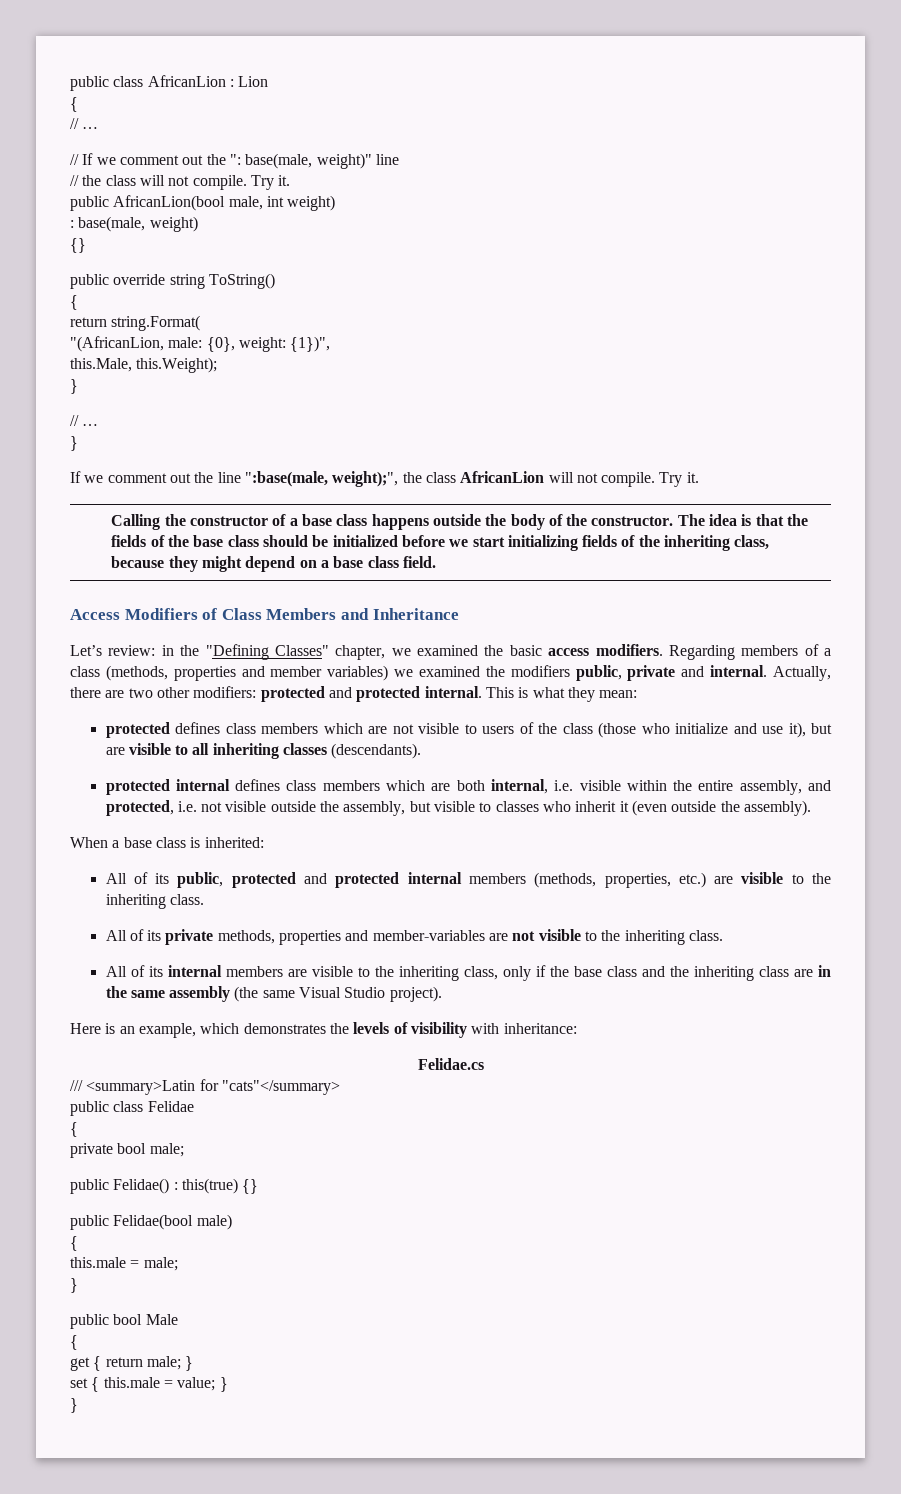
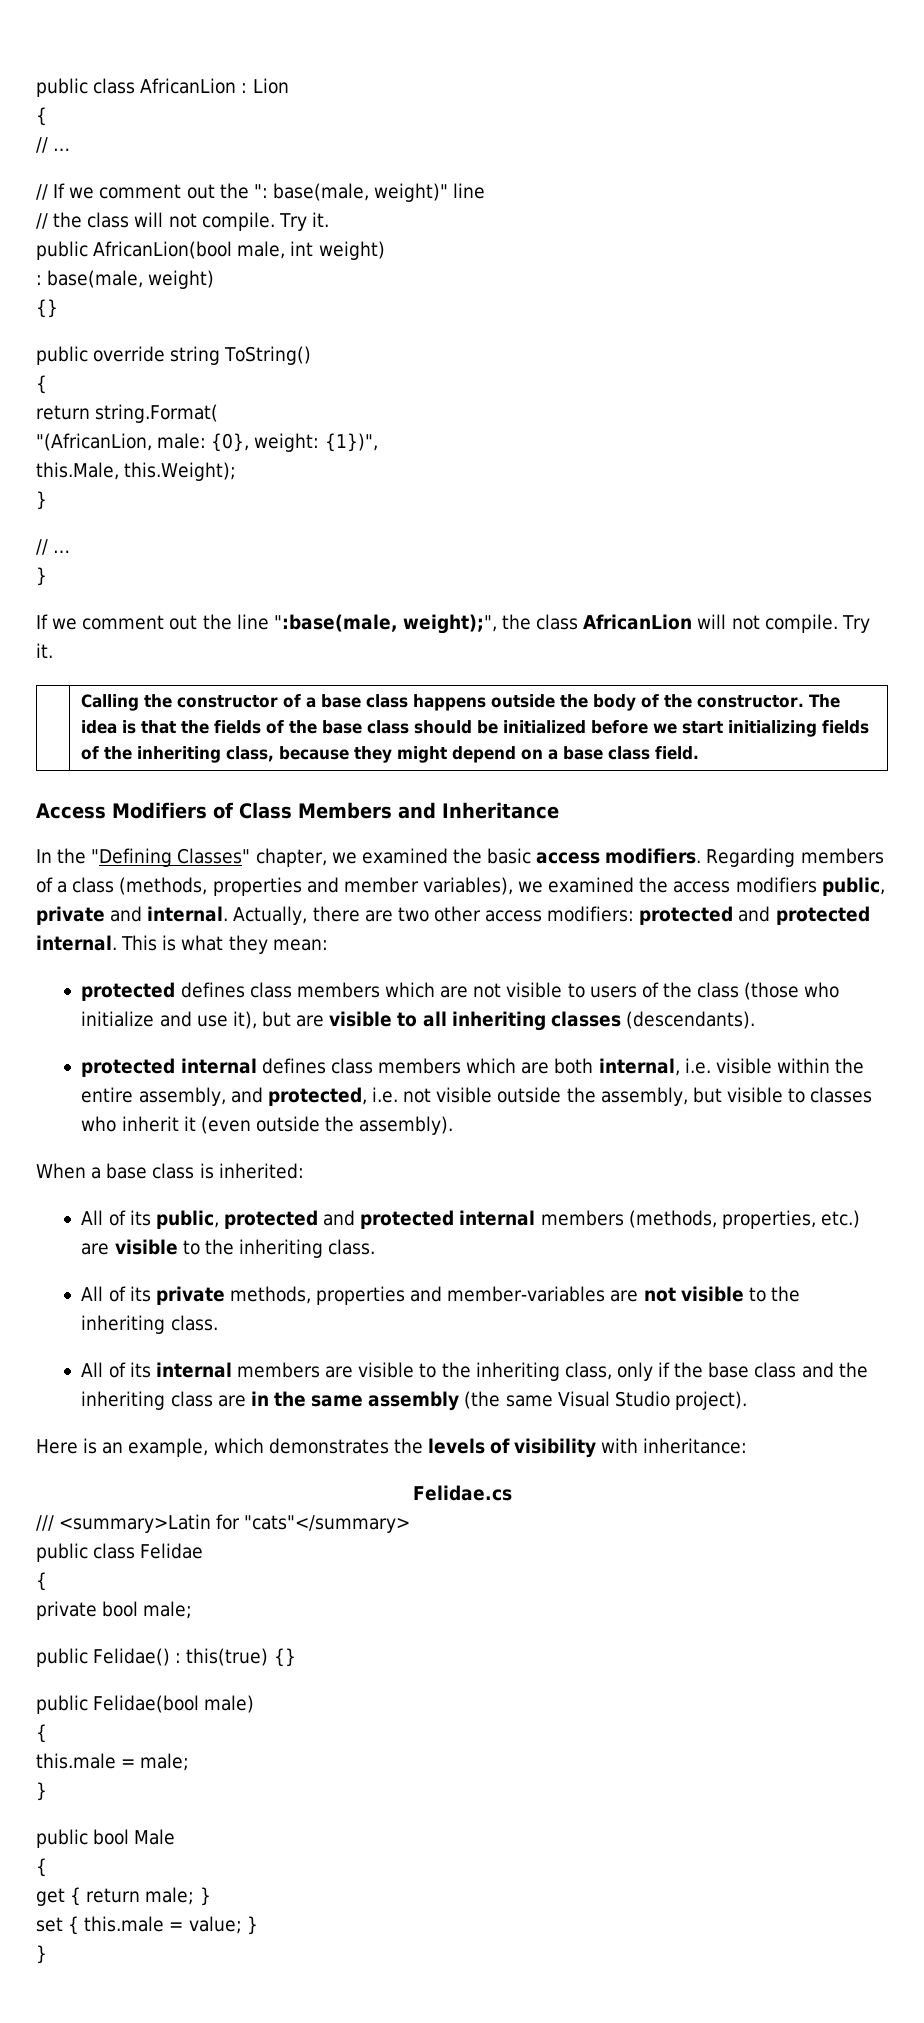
[70,645,174,656] Let’s review: in -> [36,849,52,863] In
[327,665,505,681] variables) we examined the -> [422,877,731,895] variables), we examined the access
(190, 692) none -> [485,910,543,922] access

